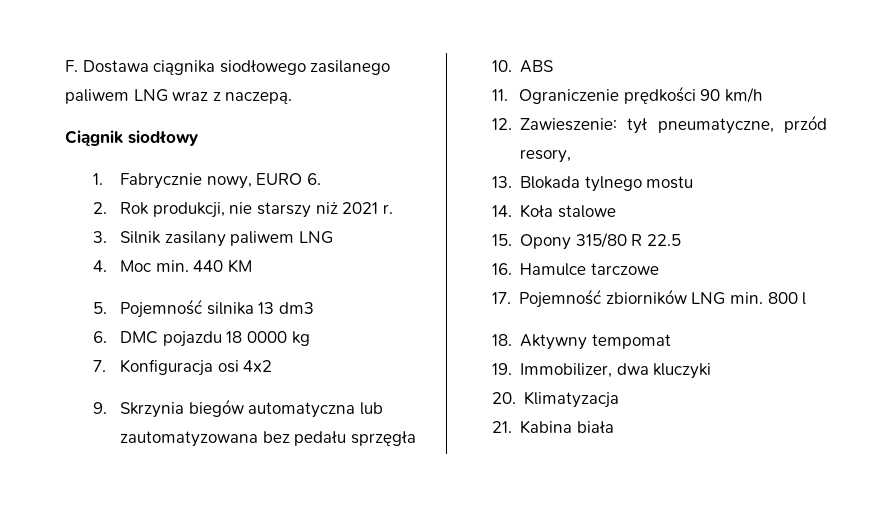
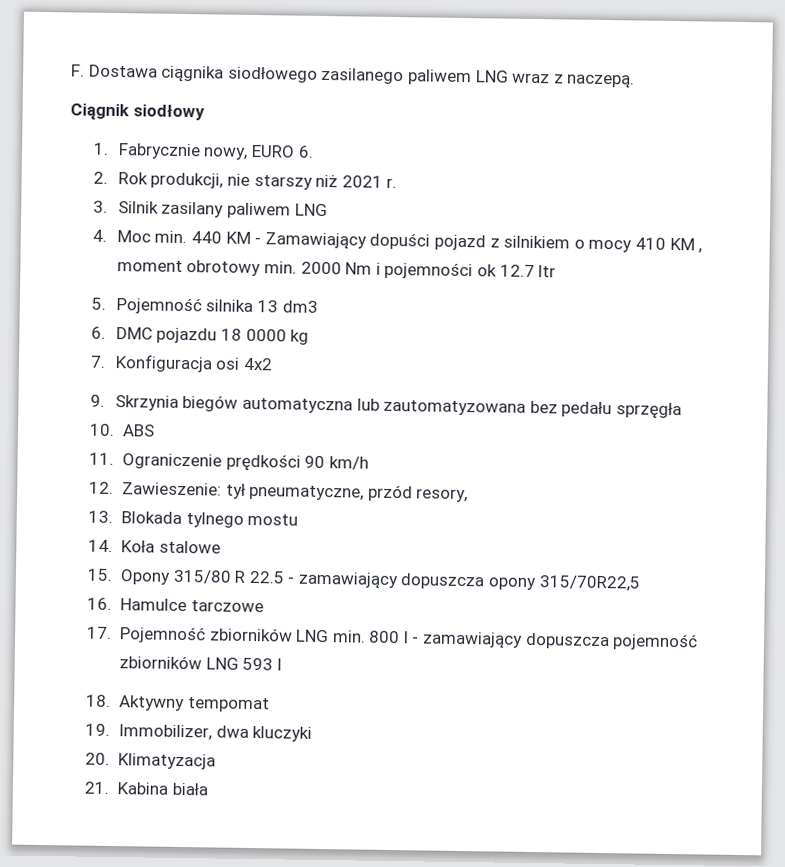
(253, 266) none -> [254,232,703,254] [116,260,557,280] - Zamawiający dopuści pojazd z silnikiem o mocy 410 KM , moment obrotowy min. 2000 Nm i pojemności ok 12.7 ltr
(681, 240) none -> [287,571,640,592] - zamawiający dopuszcza opony 315/70R22,5
(807, 298) none -> [411,631,699,651] [118,655,282,671] - zamawiający dopuszcza pojemność zbiorników LNG 593 l

